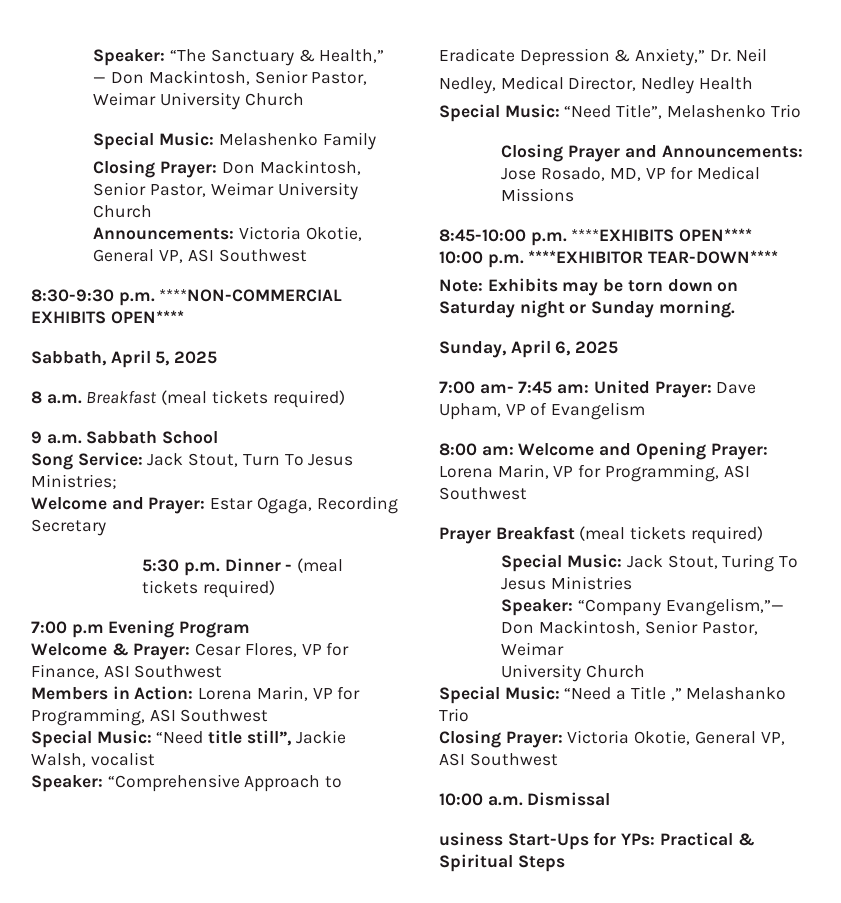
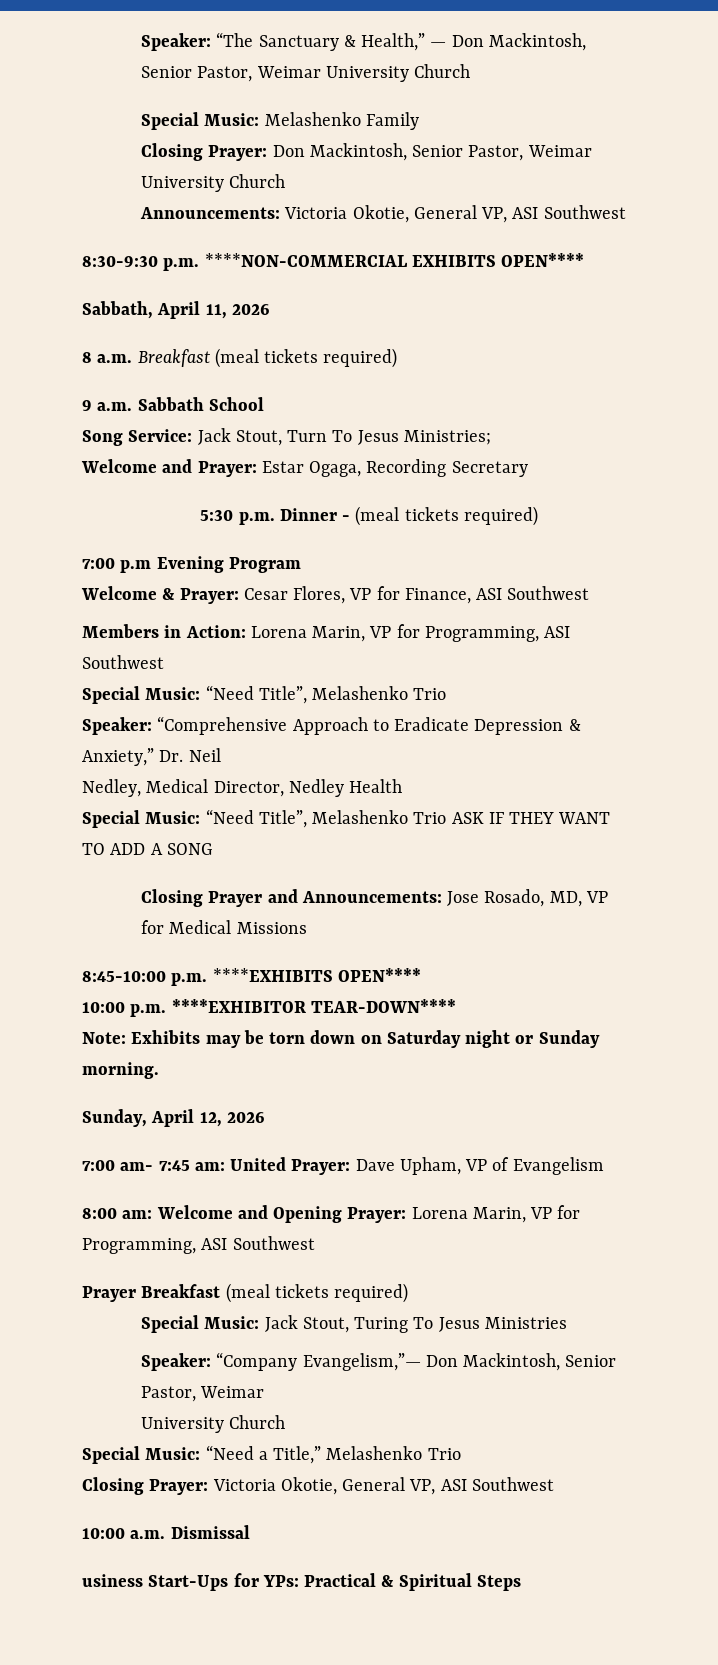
[155,351,218,366] 5, 2025 -> [205,304,270,319] 11, 2026
[208,730,346,746] [31,752,155,767] title still”, Jackie Walsh, vocalist -> [258,686,447,704] Title”, Melashenko Trio
(801, 111) none -> [451,812,611,824] [82,843,213,855] ASK IF THEY WANT TO ADD A SONG
[555,341,619,356] 6, 2025 -> [199,1112,265,1127] 12, 2026
[630,686,787,701] Title ,” Melashanko -> [273,1446,423,1464] Title,” Melashenko

